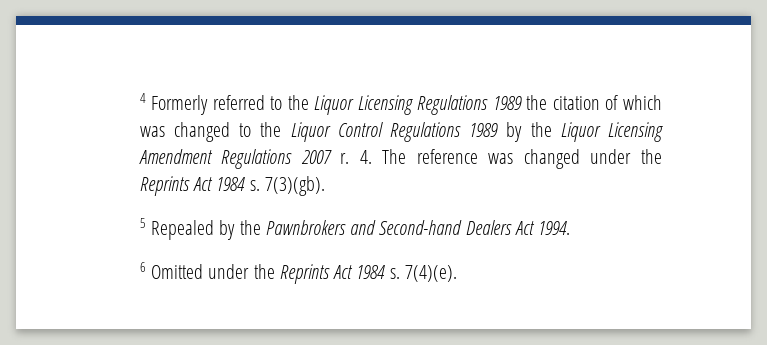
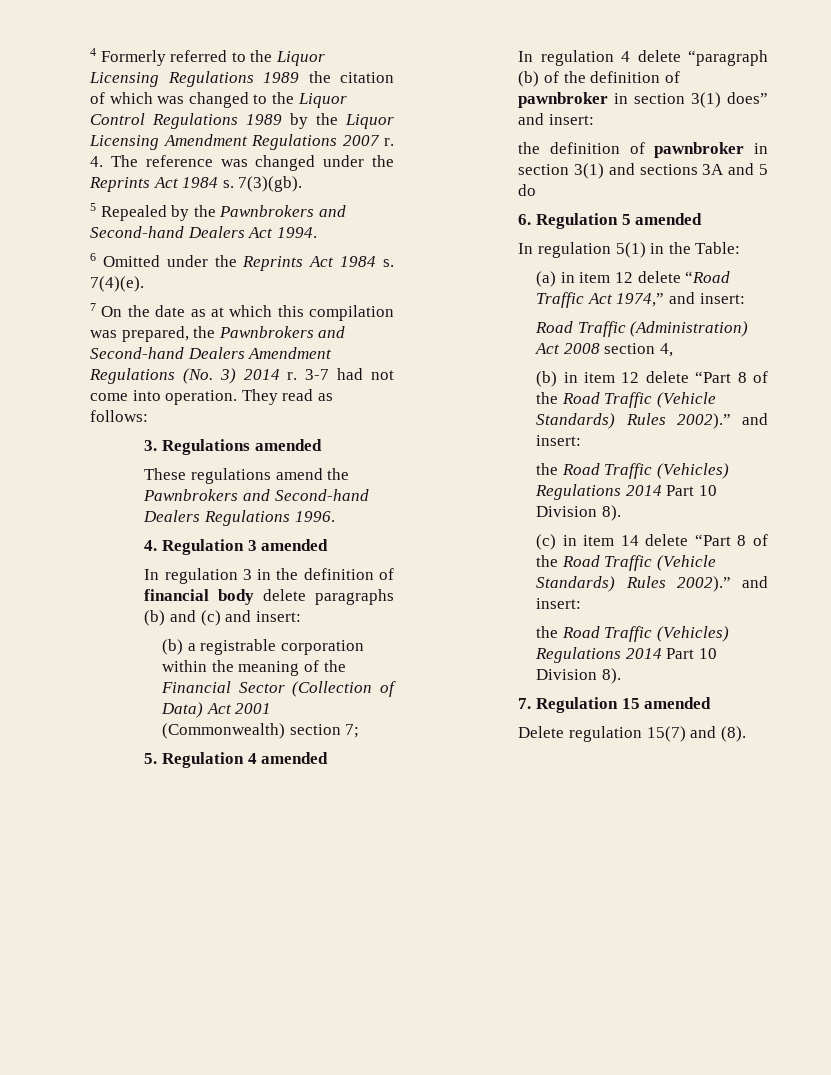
(457, 273) none -> [90,303,394,321] [90,326,346,342] [90,347,333,359] [89,368,394,384] [90,389,334,405] [90,410,149,422] [144,439,322,455] [144,468,350,484] [143,489,369,501] [143,510,335,526] [144,539,329,555] [144,568,394,584] [144,589,394,605] [144,610,301,626] [162,639,365,655] [162,660,346,676] [161,681,396,697] [161,702,272,718] [162,723,360,739] [144,752,329,768] [518,50,768,66] [518,71,680,87] [518,92,768,108] [518,113,594,125] [518,142,768,158] [518,163,768,179] [518,184,537,196] [518,213,703,229] [518,242,741,258] [536,271,731,287] [536,292,745,308] [535,321,749,337] [535,343,674,357] [536,371,768,387] [536,392,717,408] [536,413,768,429] [536,435,582,446] [536,463,730,479] [535,484,718,500] [536,505,621,521] [536,534,768,550] [536,555,717,571] [536,576,768,592] [536,598,582,609] [536,626,730,642] [535,647,718,663] [536,668,621,684] [518,697,712,713] [518,726,746,742] // 7 On the date as at which this compilation was prepared, the Pawnbrokers and Second-hand Dealers Amendment Regulations (No. 3) 2014 r. 3-7 had not come into operation. They read as follows: // 3. Regulations amended // These regulations amend the Pawnbrokers and Second-hand Dealers Regulations 1996. // 4. Regulation 3 amended // In regulation 3 in the definition of financial body delete paragraphs (b) and (c) and insert: // (b) a registrable corporation within the meaning of the Financial Sector (Collection of Data) Act 2001 (Commonwealth) section 7; // 5. Regulation 4 amended // In regulation 4 delete “paragraph (b) of the definition of pawnbroker in section 3(1) does” and insert: // the definition of pawnbroker in section 3(1) and sections 3A and 5 do // 6. Regulation 5 amended // In regulation 5(1) in the Table: // (a) in item 12 delete “Road Traffic Act 1974,” and insert: // Road Traffic (Administration) Act 2008 section 4, // (b) in item 12 delete “Part 8 of the Road Traffic (Vehicle Standards) Rules 2002).” and insert: // the Road Traffic (Vehicles) Regulations 2014 Part 10 Division 8). // (c) in item 14 delete “Part 8 of the Road Traffic (Vehicle Standards) Rules 2002).” and insert: // the Road Traffic (Vehicles) Regulations 2014 Part 10 Division 8). // 7. Regulation 15 amended // Delete regulation 15(7) and (8).

